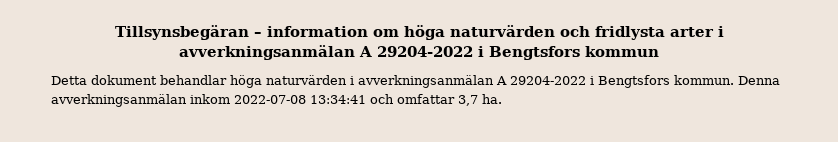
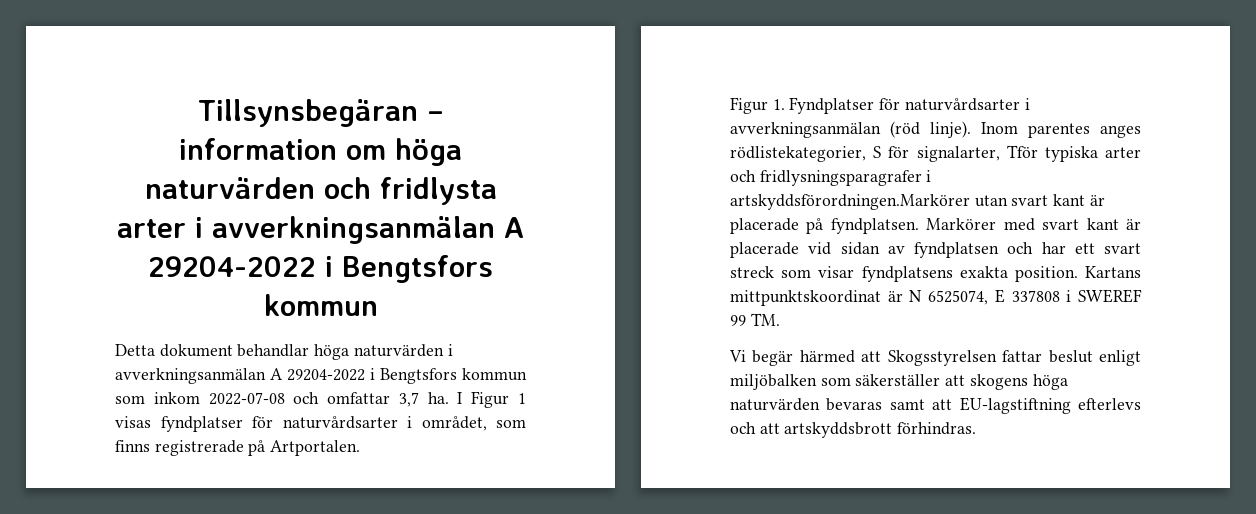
[674,75,780,85] [51,94,187,107] kommun. Denna avverkningsanmälan -> [462,368,527,381] [115,395,145,404] kommun som
[310,95,366,104] 13:34:41 -> (285, 398) none
(502, 99) none -> [457,391,526,408] [115,416,526,432] [115,440,361,456] [730,97,1030,114] [730,121,1141,138] [730,145,1141,162] [730,170,932,186] [730,194,1105,210] [730,218,1141,234] [730,242,1141,258] [730,266,1141,282] [730,289,1142,306] [730,313,780,326] [729,350,1141,366] [730,374,1068,390] [730,397,1141,414] [730,422,977,438] I Figur 1 visas fyndplatser för naturvårdsarter i området, som finns registrerade på Artportalen. // Figur 1. Fyndplatser för naturvårdsarter i avverkningsanmälan (röd linje). Inom parentes anges rödlistekategorier, S för signalarter, Tför typiska arter och fridlysningsparagrafer i artskyddsförordningen.Markörer utan svart kant är placerade på fyndplatsen. Markörer med svart kant är placerade vid sidan av fyndplatsen och har ett svart streck som visar fyndplatsens exakta position. Kartans mittpunktskoordinat är N 6525074, E 337808 i SWEREF 99 TM. // Vi begär härmed att Skogsstyrelsen fattar beslut enligt miljöbalken som säkerställer att skogens höga naturvärden bevaras samt att EU-lagstiftning efterlevs och att artskyddsbrott förhindras.

